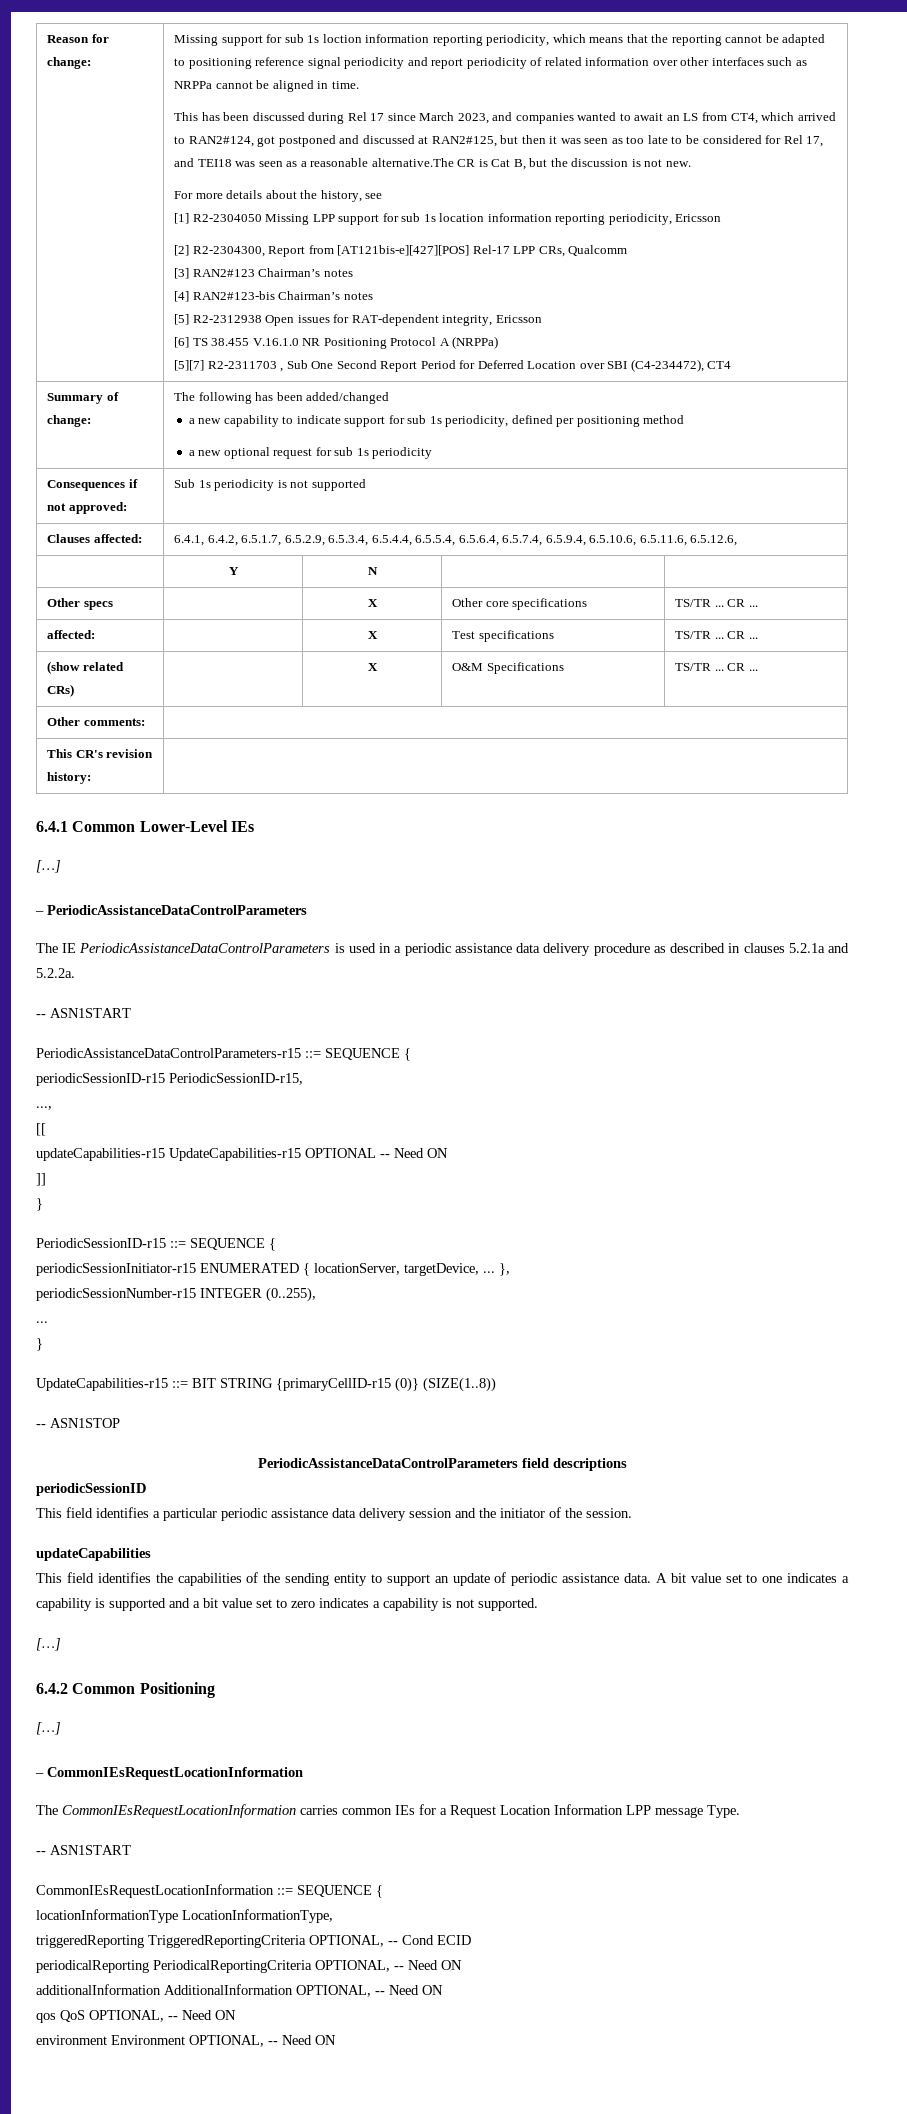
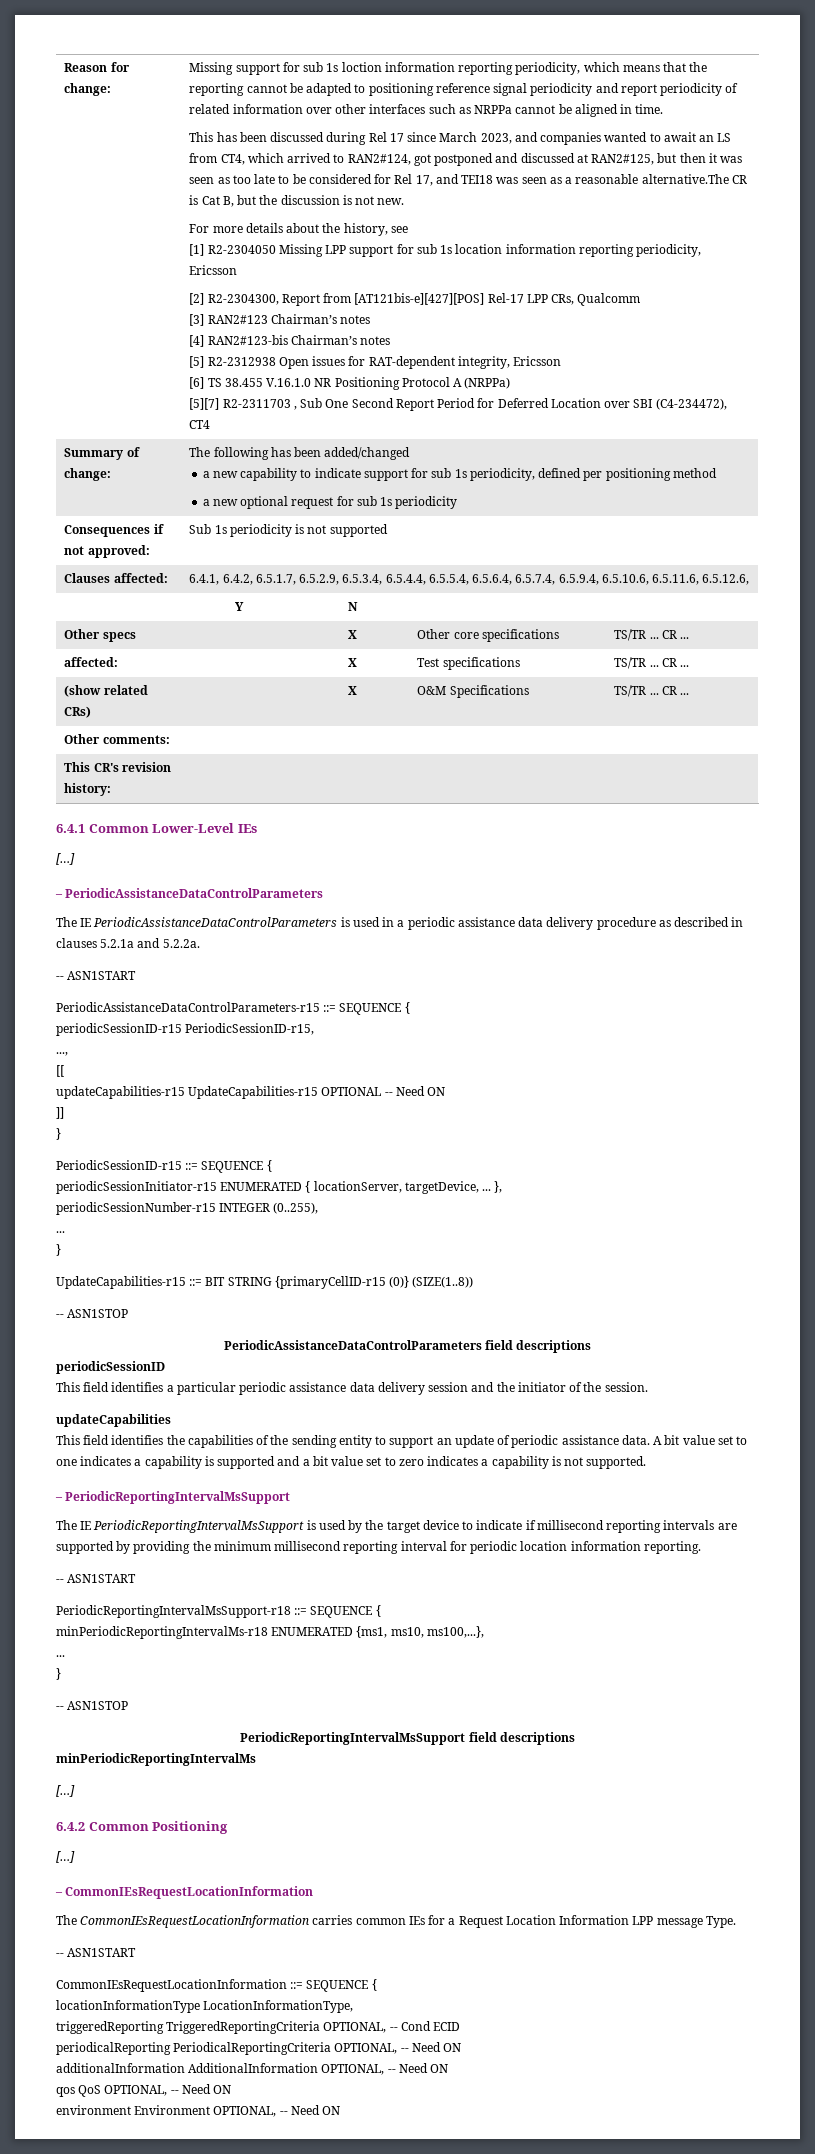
(538, 1604) none -> [55,1491,291,1504] [56,1520,737,1533] [56,1541,701,1554] [56,1574,137,1583] [56,1605,381,1618] [56,1626,484,1639] [56,1655,65,1657] [56,1668,61,1680] [56,1701,129,1710] [240,1732,575,1745] [56,1753,256,1766] // – PeriodicReportingIntervalMsSupport // The IE PeriodicReportingIntervalMsSupport is used by the target device to indicate if millisecond reporting intervals are supported by providing the minimum millisecond reporting interval for periodic location information reporting. // -- ASN1START // PeriodicReportingIntervalMsSupport-r18 ::= SEQUENCE { // minPeriodicReportingIntervalMs-r18 ENUMERATED {ms1, ms10, ms100,...}, // ... // } // -- ASN1STOP // PeriodicReportingIntervalMsSupport field descriptions // minPeriodicReportingIntervalMs

